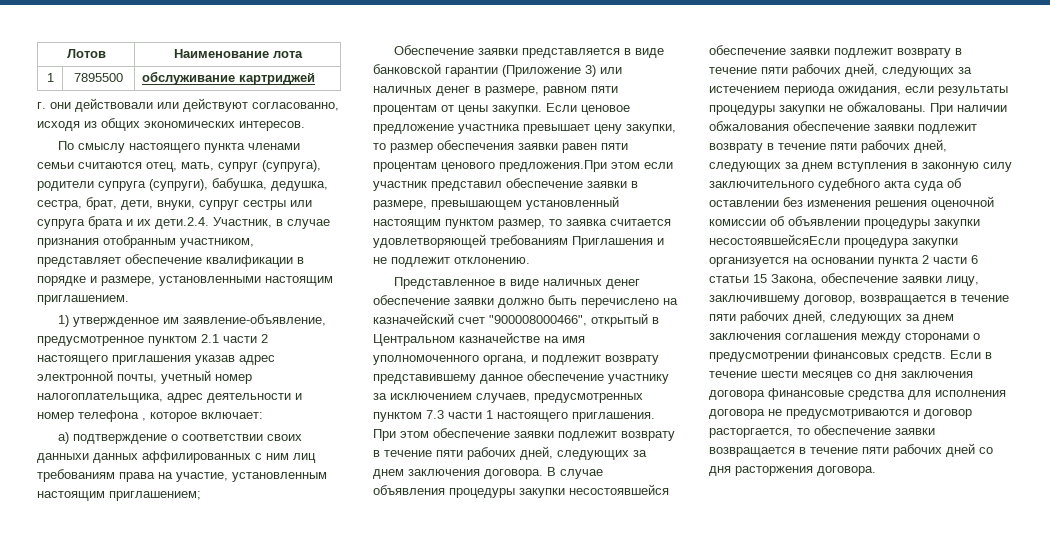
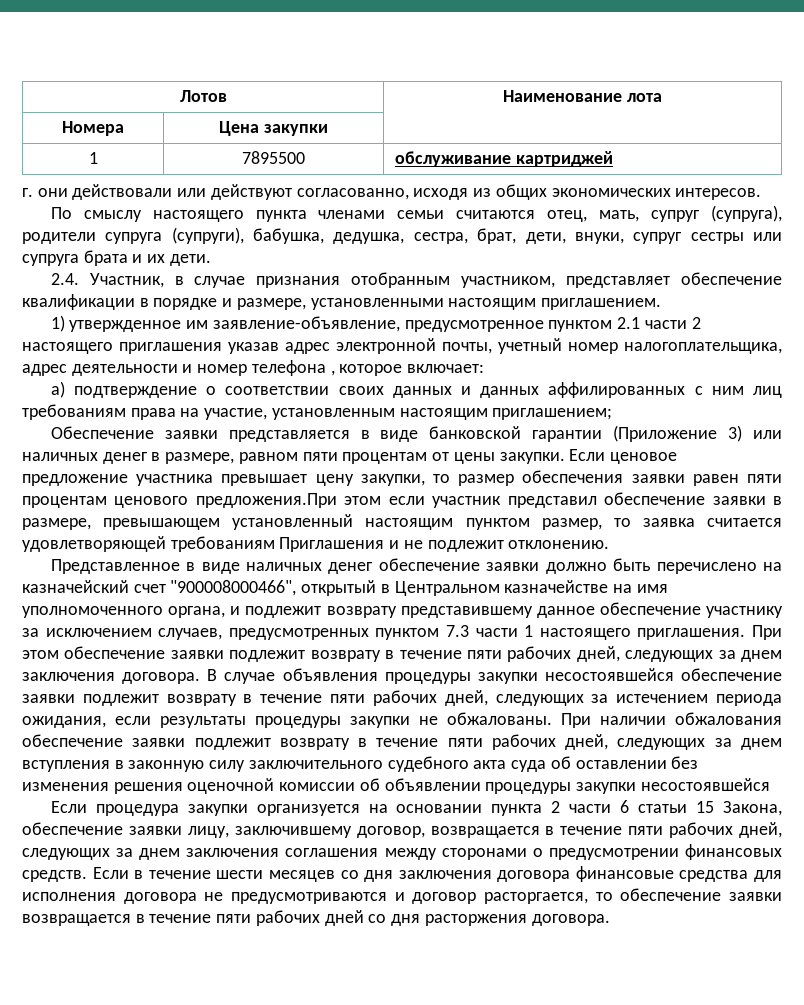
(303, 54) none -> [62,121,124,136] [219,121,328,136] // Номера | Цена закупки |
[155,217,209,229] дети.2.4. -> [169,254,211,266] [50,273,79,285] дети. // 2.4.
[37,453,89,463] данныхи -> [392,386,471,398] данных и
[709,234,840,245] несостоявшейсяЕсли -> [640,778,770,791] [50,801,87,813] несостоявшейся // Если

